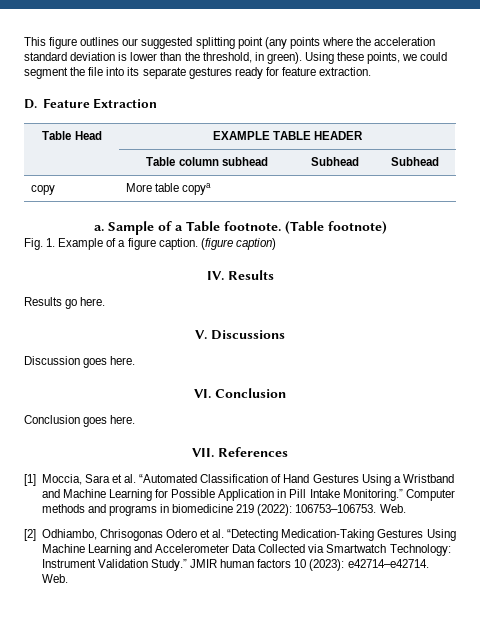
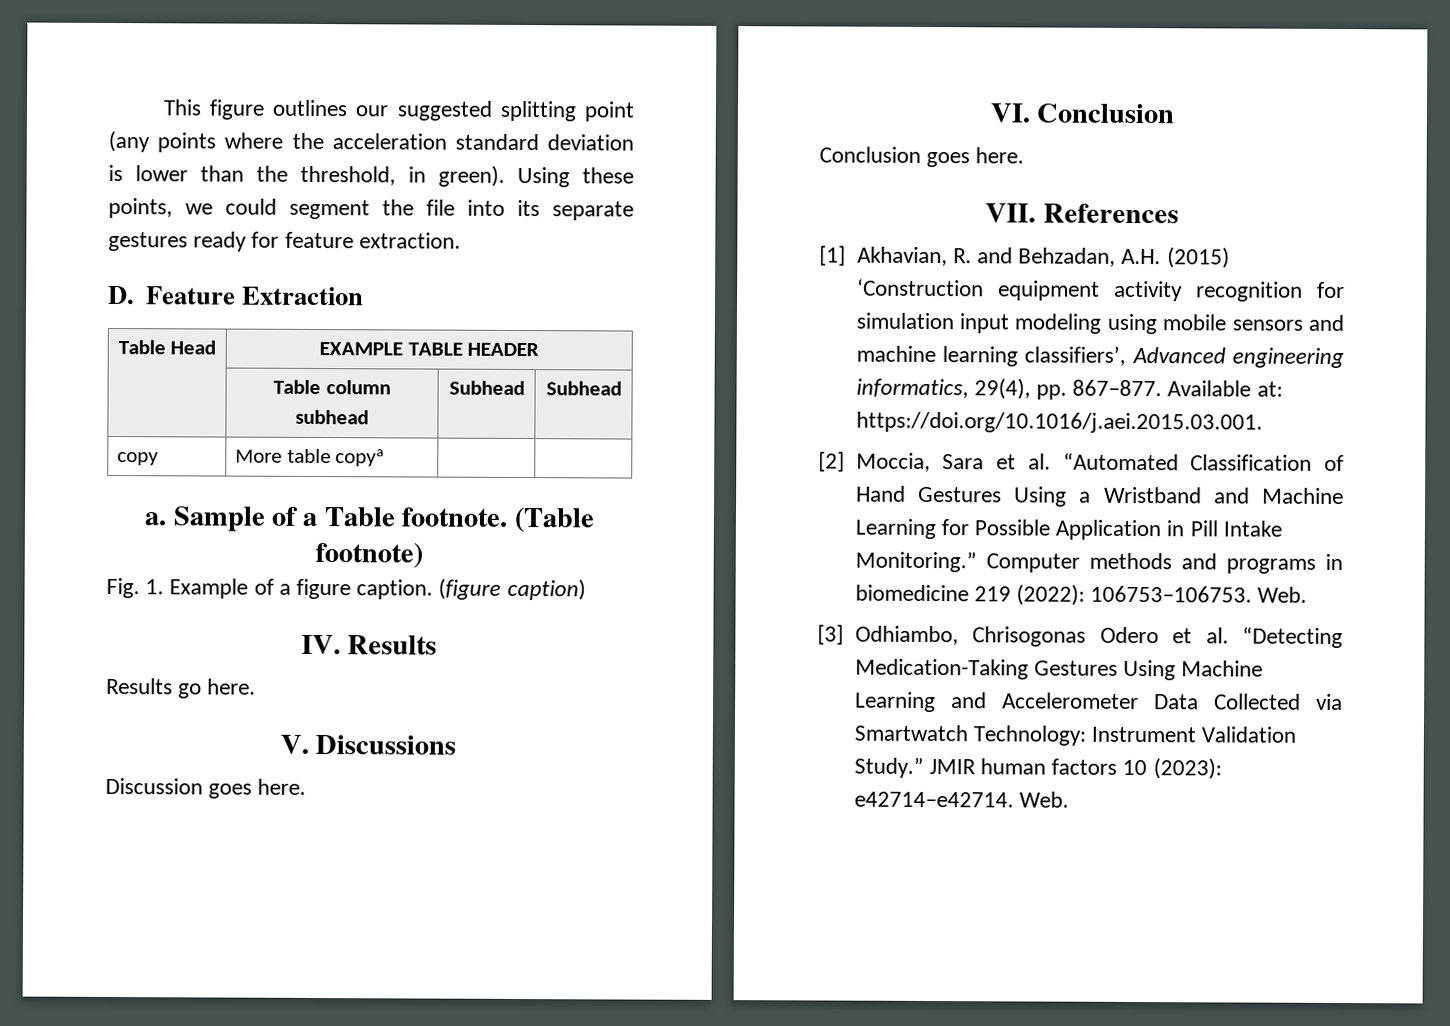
(36, 480) none -> [856,246,1230,269] [856,278,1345,302] [855,312,1344,335] [855,345,1344,369] [855,378,1283,400] [855,411,1263,434] [818,451,845,472] Akhavian, R. and Behzadan, A.H. (2015) ‘Construction equipment activity recognition for simulation input modeling using mobile sensors and machine learning classifiers’, Advanced engineering informatics, 29(4), pp. 867–877. Available at: https://doi.org/10.1016/j.aei.2015.03.001. // [2]
[24,529,36,541] [2] -> [817,624,844,645] [3]

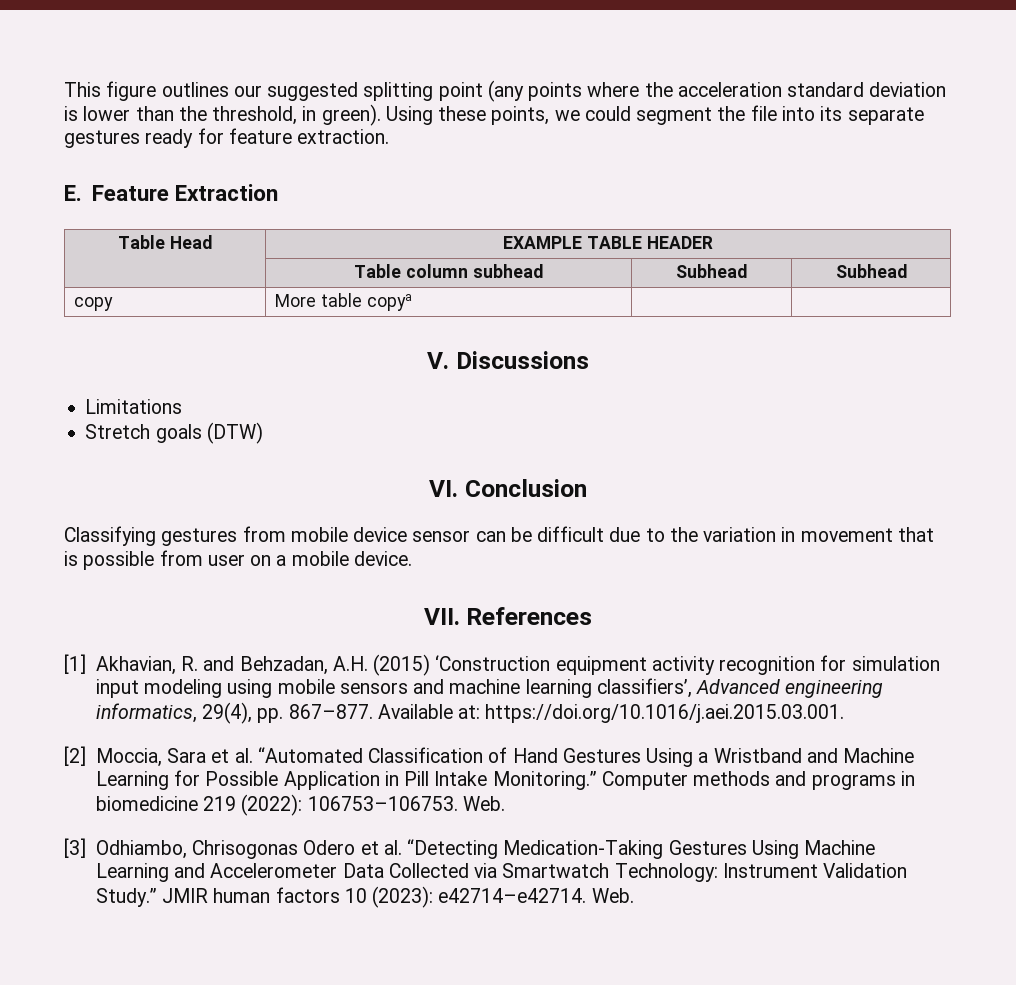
[108,285,135,305] D. -> [64,185,82,201] E.
[143,506,596,533] [315,542,423,568] [106,577,586,601] [300,634,438,655] [106,677,257,699] [279,734,457,755] [105,777,307,799] [989,103,1176,124] [819,146,1025,168] a. Sample of a Table footnote. (Table footnote) // Fig. 1. Example of a figure caption. (figure caption) // IV. Results // Results go here. // V. Discussions // Discussion goes here. // VI. Conclusion // Conclusion goes here. -> [427,351,589,369] [85,399,183,414] [85,422,263,444] [429,479,587,497] [64,526,934,546] [64,550,412,570] V. Discussions // Limitations // Stretch goals (DTW) // VI. Conclusion // Classifying gestures from mobile device sensor can be difficult due to the variation in movement that is possible from user on a mobile device.

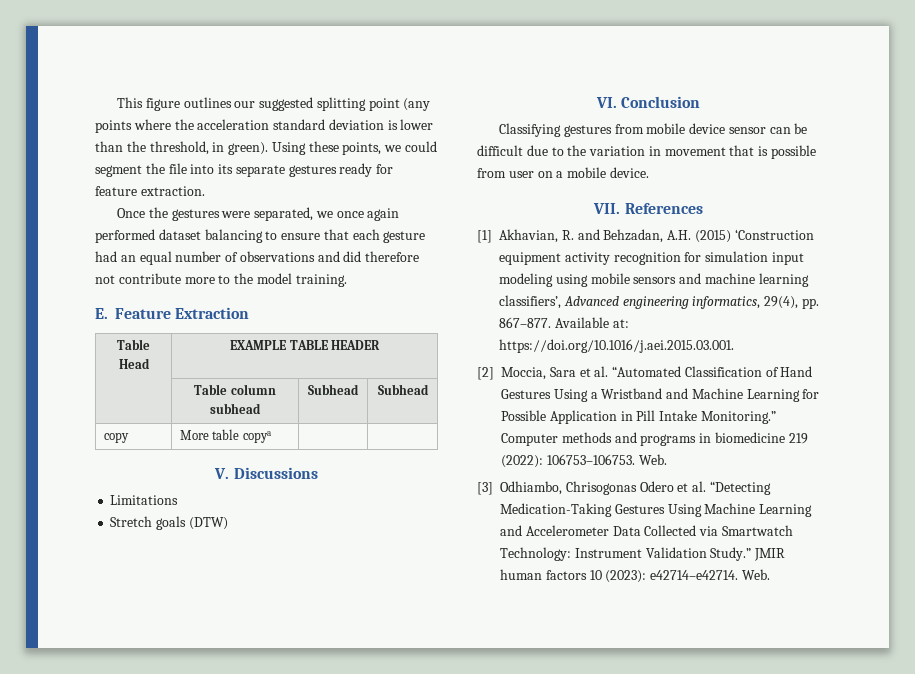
(390, 136) none -> [116,207,400,221] [95,229,426,243] [95,251,420,265] [95,273,347,287] // Once the gestures were separated, we once again performed dataset balancing to ensure that each gesture had an equal number of observations and did therefore not contribute more to the model training.

